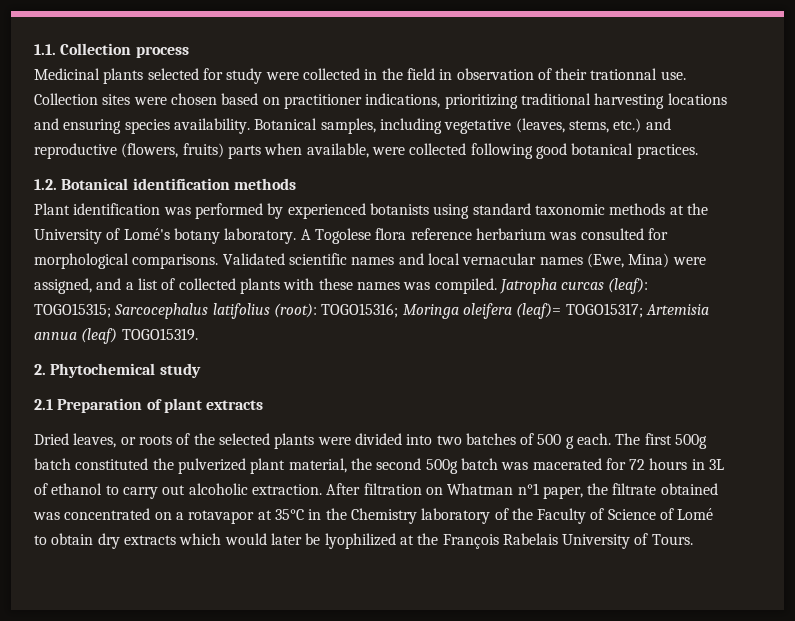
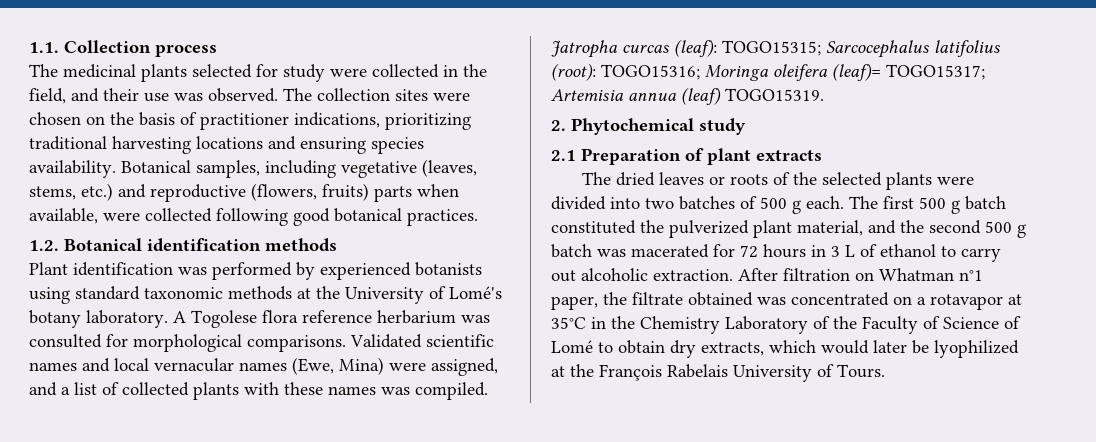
[34,68,100,80] Medicinal -> [29,64,136,78] The medicinal
[406,68,686,80] [34,93,280,105] field in observation of their trationnal use. Collection sites were chosen based on -> [29,88,470,104] [29,112,197,126] field, and their use was observed. The collection sites were chosen on the basis of
[34,433,117,448] Dried leaves, -> [581,172,704,186] The dried leaves
[675,434,708,449] 500g -> [919,197,960,214] 500 g
(347, 465) none -> [868,220,896,234] and
[425,459,458,474] 500g -> [985,221,1026,238] 500 g
[709,459,725,470] 3L -> [831,245,855,257] 3 L
[421,508,491,524] laboratory -> [725,316,808,334] Laboratory
[123,535,176,545] extracts -> [701,342,764,356] extracts,

